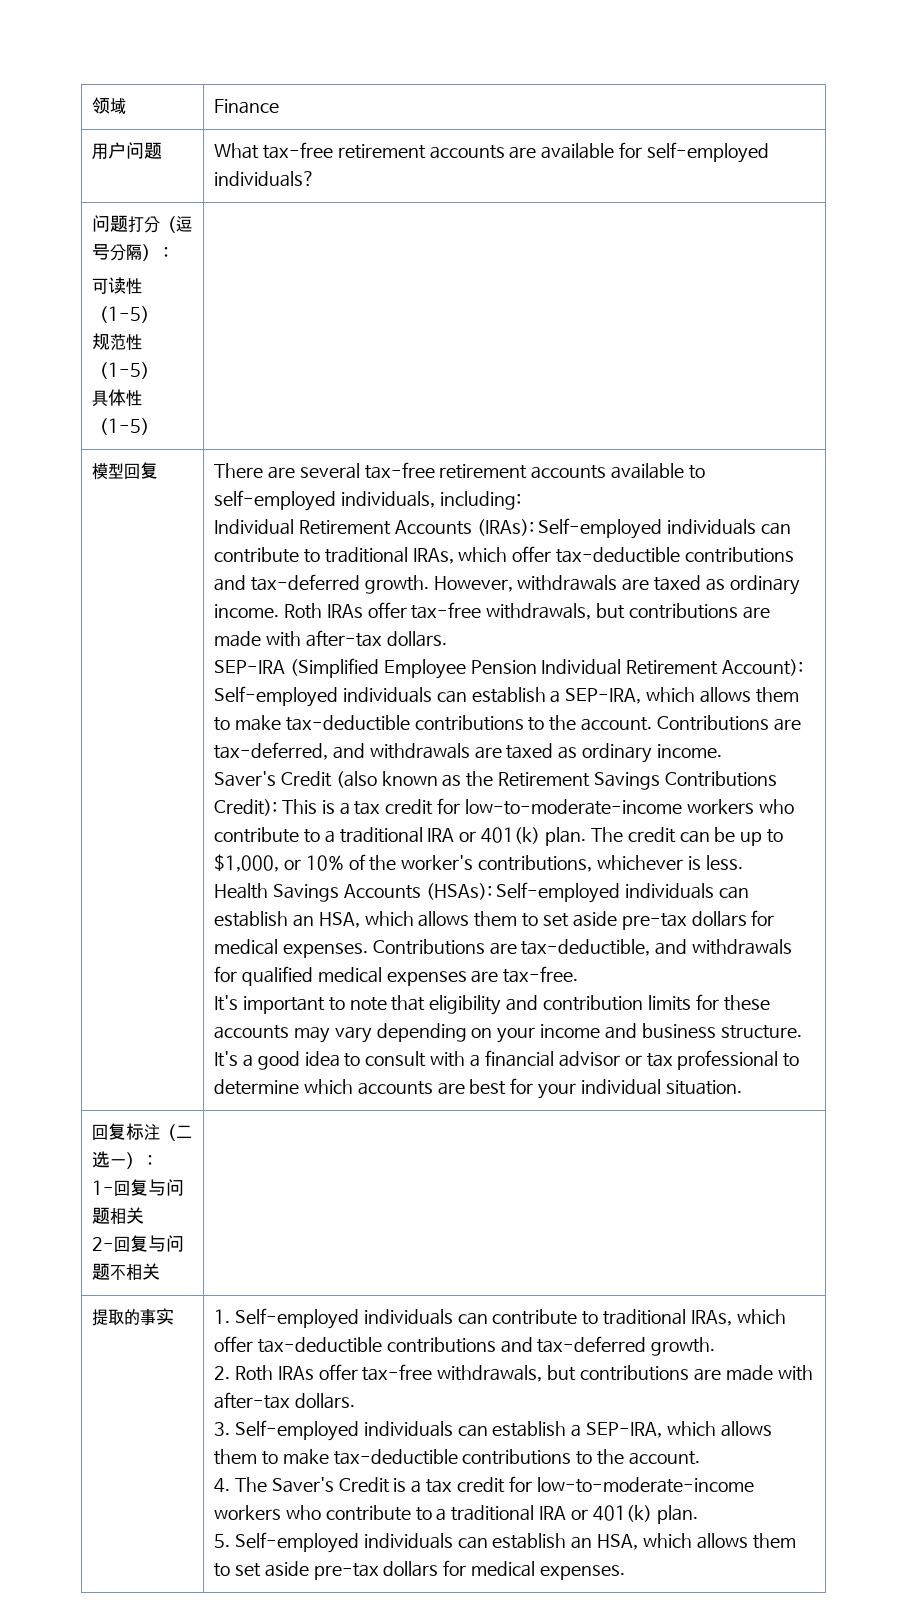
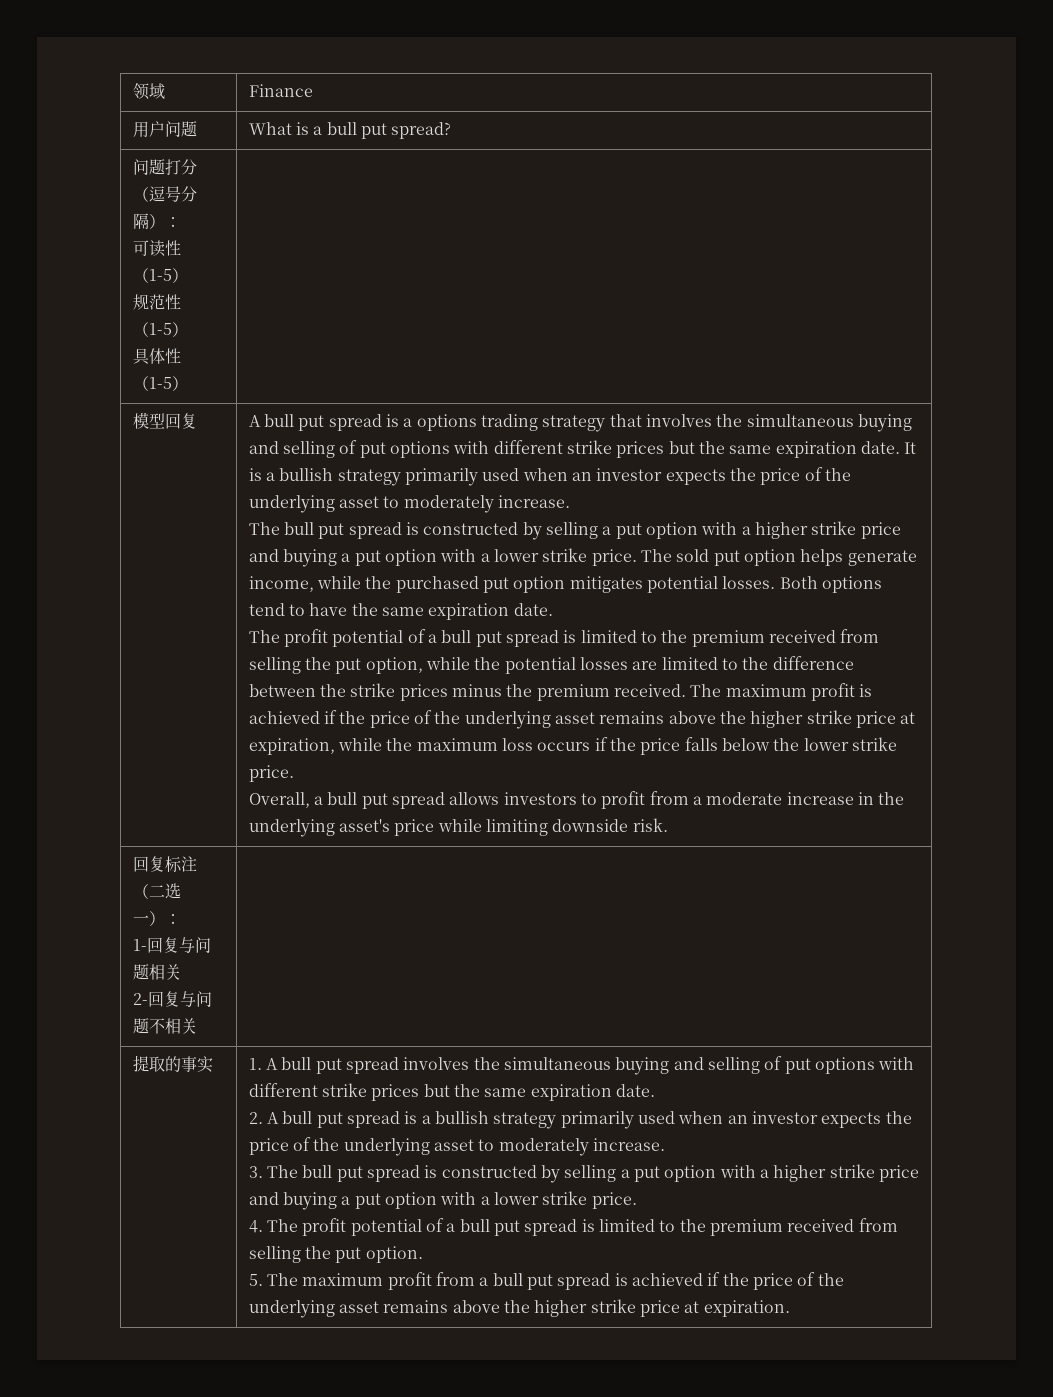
[262,142,770,163] [214,171,316,187] tax-free retirement accounts are available for self-employed individuals? -> [296,122,452,139] is a bull put spread?
[214,462,706,479] [214,490,521,511] [214,518,792,539] [214,546,795,564] [214,574,800,595] [214,602,770,620] [214,630,447,647] [214,658,804,679] [214,686,799,707] [214,715,801,731] [214,742,723,763] [214,771,777,790] [214,798,794,816] [214,827,784,846] [214,854,743,872] [214,882,750,903] [214,910,775,930] [214,939,793,958] [214,966,579,986] [214,994,770,1015] [214,1023,802,1043] [214,1050,800,1070] [214,1078,742,1099] There are several tax-free retirement accounts available to self-employed individuals, including: // Individual Retirement Accounts (IRAs): Self-employed individuals can contribute to traditional IRAs, which offer tax-deductible contributions and tax-deferred growth. However, withdrawals are taxed as ordinary income. Roth IRAs offer tax-free withdrawals, but contributions are made with after-tax dollars. // SEP-IRA (Simplified Employee Pension Individual Retirement Account): Self-employed individuals can establish a SEP-IRA, which allows them to make tax-deductible contributions to the account. Contributions are tax-deferred, and withdrawals are taxed as ordinary income. // Saver's Credit (also known as the Retirement Savings Contributions Credit): This is a tax credit for low-to-moderate-income workers who contribute to a traditional IRA or 401(k) plan. The credit can be up to $1,000, or 10% of the worker's contributions, whichever is less. // Health Savings Accounts (HSAs): Self-employed individuals can establish an HSA, which allows them to set aside pre-tax dollars for medical expenses. Contributions are tax-deductible, and withdrawals for qualified medical expenses are tax-free. // It's important to note that eligibility and contribution limits for these accounts may vary depending on your income and business structure. It's a good idea to consult with a financial advisor or tax professional to determine which accounts are best for your individual situation. -> [248,414,912,432] [248,440,917,458] [248,467,851,486] [248,495,570,513] [248,521,901,540] [248,548,917,567] [248,576,882,593] [248,603,553,620] [248,629,880,647] [248,656,854,674] [248,683,873,701] [248,710,916,729] [248,737,897,755] [248,765,294,782] [248,791,905,809] [248,818,668,837] A bull put spread is a options trading strategy that involves the simultaneous buying and selling of put options with different strike prices but the same expiration date. It is a bullish strategy primarily used when an investor expects the price of the underlying asset to moderately increase. // The bull put spread is constructed by selling a put option with a higher strike price and buying a put option with a lower strike price. The sold put option helps generate income, while the purchased put option mitigates potential losses. Both options tend to have the same expiration date. // The profit potential of a bull put spread is limited to the premium received from selling the put option, while the potential losses are limited to the difference between the strike prices minus the premium received. The maximum profit is achieved if the price of the underlying asset remains above the higher strike price at expiration, while the maximum loss occurs if the price falls below the lower strike price. // Overall, a bull put spread allows investors to profit from a moderate increase in the underlying asset's price while limiting downside risk.
[234,1308,786,1329] [214,1336,716,1356] [214,1364,813,1382] [214,1392,355,1409] [214,1420,772,1441] [214,1449,701,1465] [214,1476,754,1493] [214,1505,698,1524] [214,1532,796,1553] [214,1560,626,1580] Self-employed individuals can contribute to traditional IRAs, which offer tax-deductible contributions and tax-deferred growth. // 2. Roth IRAs offer tax-free withdrawals, but contributions are made with after-tax dollars. // 3. Self-employed individuals can establish a SEP-IRA, which allows them to make tax-deductible contributions to the account. // 4. The Saver's Credit is a tax credit for low-to-moderate-income workers who contribute to a traditional IRA or 401(k) plan. // 5. Self-employed individuals can establish an HSA, which allows them to set aside pre-tax dollars for medical expenses. -> [266,1056,915,1075] [248,1083,655,1101] [248,1111,912,1129] [248,1137,665,1156] [248,1164,919,1183] [248,1191,637,1210] [248,1218,898,1236] [248,1246,423,1263] [248,1272,844,1290] [248,1299,790,1318] A bull put spread involves the simultaneous buying and selling of put options with different strike prices but the same expiration date. // 2. A bull put spread is a bullish strategy primarily used when an investor expects the price of the underlying asset to moderately increase. // 3. The bull put spread is constructed by selling a put option with a higher strike price and buying a put option with a lower strike price. // 4. The profit potential of a bull put spread is limited to the premium received from selling the put option. // 5. The maximum profit from a bull put spread is achieved if the price of the underlying asset remains above the higher strike price at expiration.

